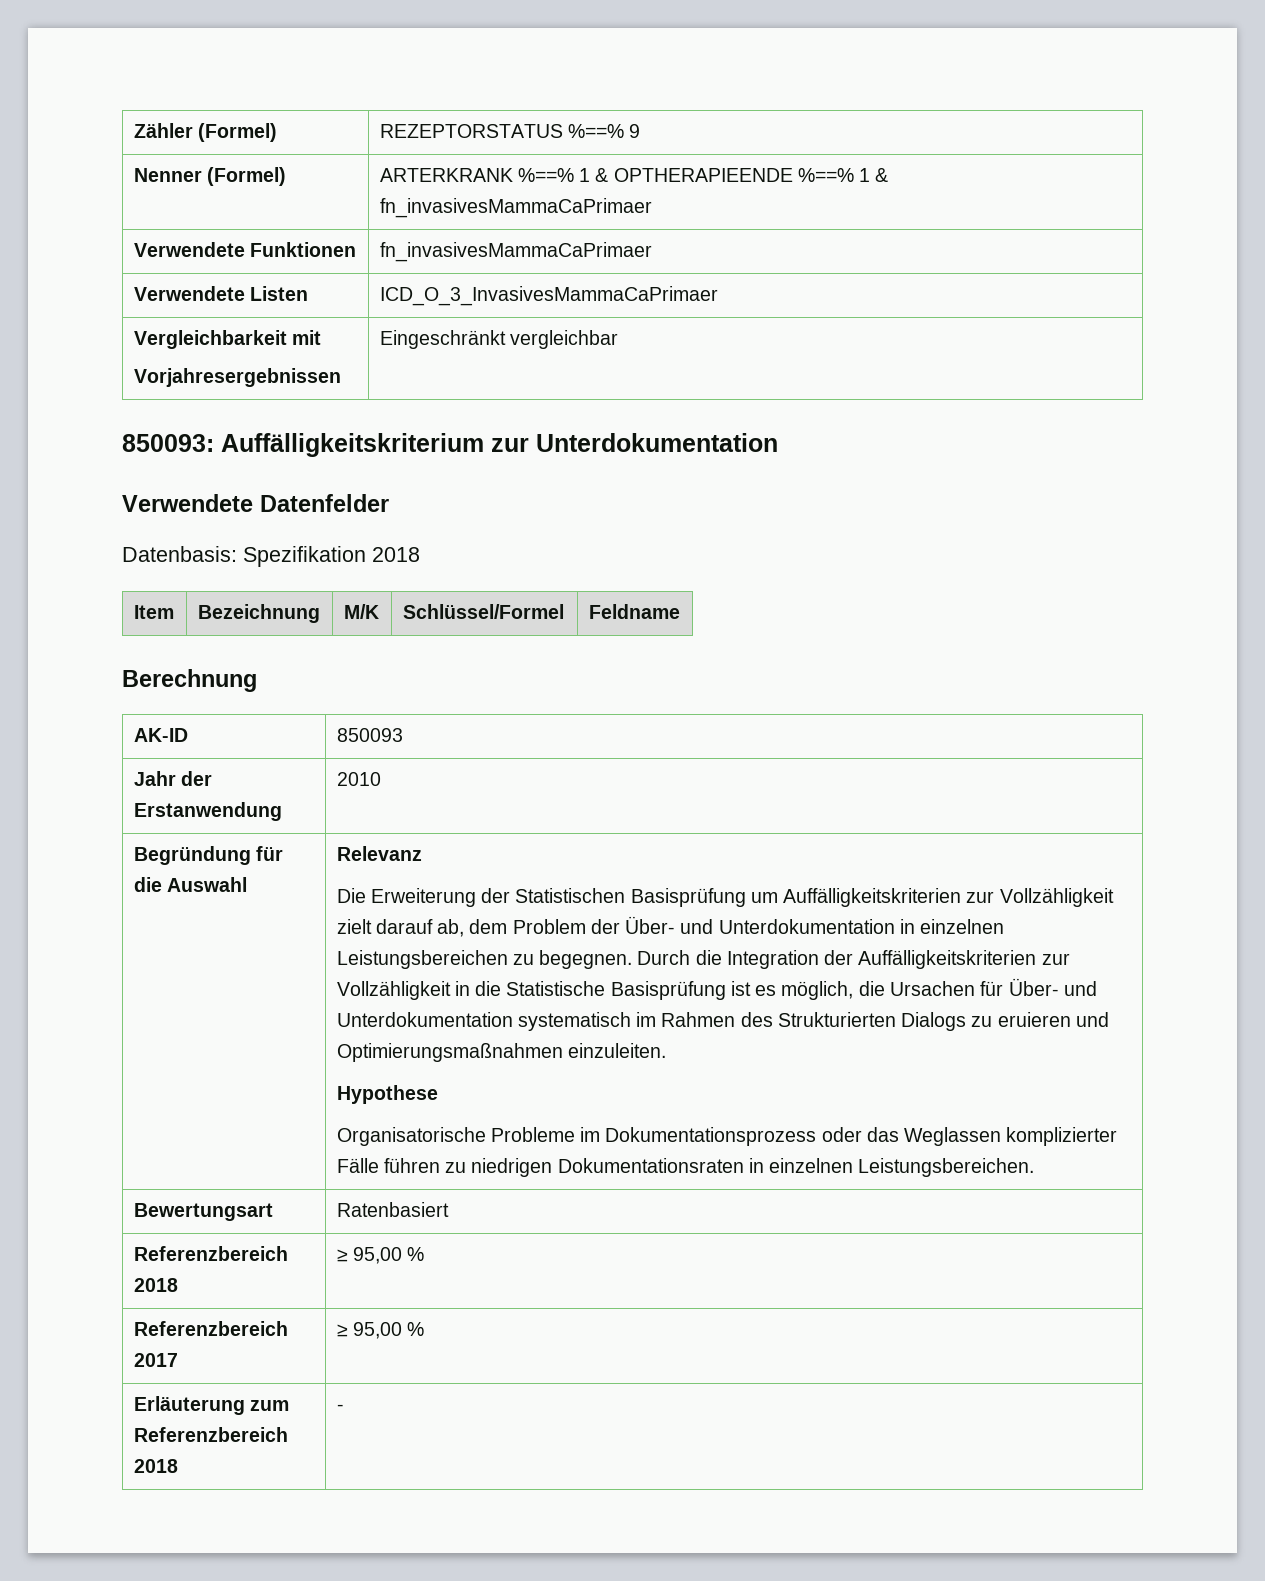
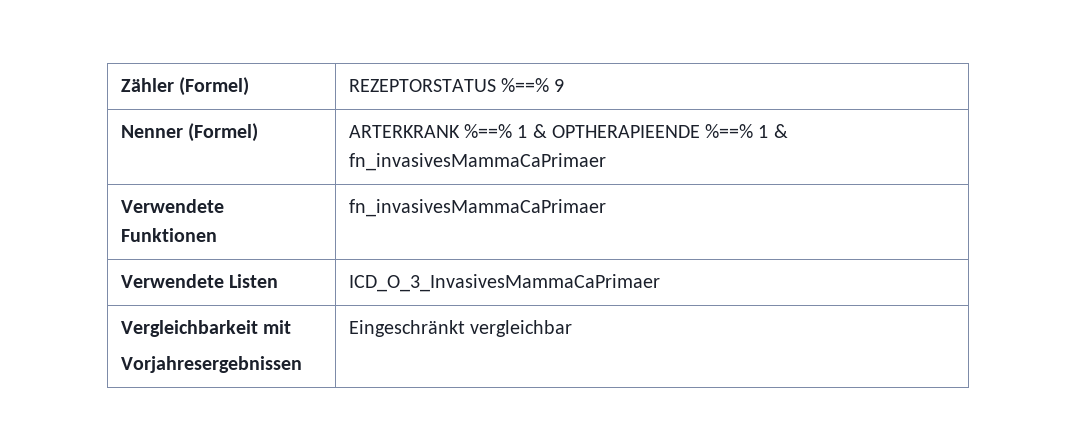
[122,433,778,457] [122,494,389,512] [122,546,420,567] [133,605,174,619] [197,604,320,623] [343,604,379,619] [402,604,564,619] [588,604,680,619] [122,669,257,692] [133,728,188,742] [336,728,403,742] [133,771,212,786] [133,802,282,821] [336,772,381,786] [133,846,283,865] [133,877,247,892] [336,846,422,861] [336,888,1114,907] [336,916,1005,937] [336,950,1070,969] [336,978,1097,1000] [336,1012,1110,1031] [336,1043,666,1062] [336,1085,438,1104] [336,1127,1118,1146] [336,1158,1035,1177] [133,1203,273,1221] [336,1202,449,1217] [133,1246,288,1261] [133,1278,178,1292] [336,1247,425,1264] [133,1321,288,1336] [133,1353,178,1367] [336,1322,425,1339] [133,1396,289,1415] [133,1427,288,1442] [133,1459,178,1473] [336,1404,344,1411] // 850093: Auffälligkeitskriterium zur Unterdokumentation // Verwendete Datenfelder // Datenbasis: Spezifikation 2018 // Item | Bezeichnung | M/K | Schlüssel/Formel | Feldname // Berechnung // AK-ID | 850093 // Jahr der Erstanwendung | 2010 // Begründung für die Auswahl | Relevanz // Die Erweiterung der Statistischen Basisprüfung um Auffälligkeitskriterien zur Vollzähligkeit zielt darauf ab, dem Problem der Über- und Unterdokumentation in einzelnen Leistungsbereichen zu begegnen. Durch die Integration der Auffälligkeitskriterien zur Vollzähligkeit in die Statistische Basisprüfung ist es möglich, die Ursachen für Über- und Unterdokumentation systematisch im Rahmen des Strukturierten Dialogs zu eruieren und Optimierungsmaßnahmen einzuleiten. // Hypothese // Organisatorische Probleme im Dokumentationsprozess oder das Weglassen komplizierter Fälle führen zu niedrigen Dokumentationsraten in einzelnen Leistungsbereichen. // Bewertungsart | Ratenbasiert // Referenzbereich 2018 | ≥ 95,00 % // Referenzbereich 2017 | ≥ 95,00 % // Erläuterung zum Referenzbereich 2018 | - -> (573, 328) none

